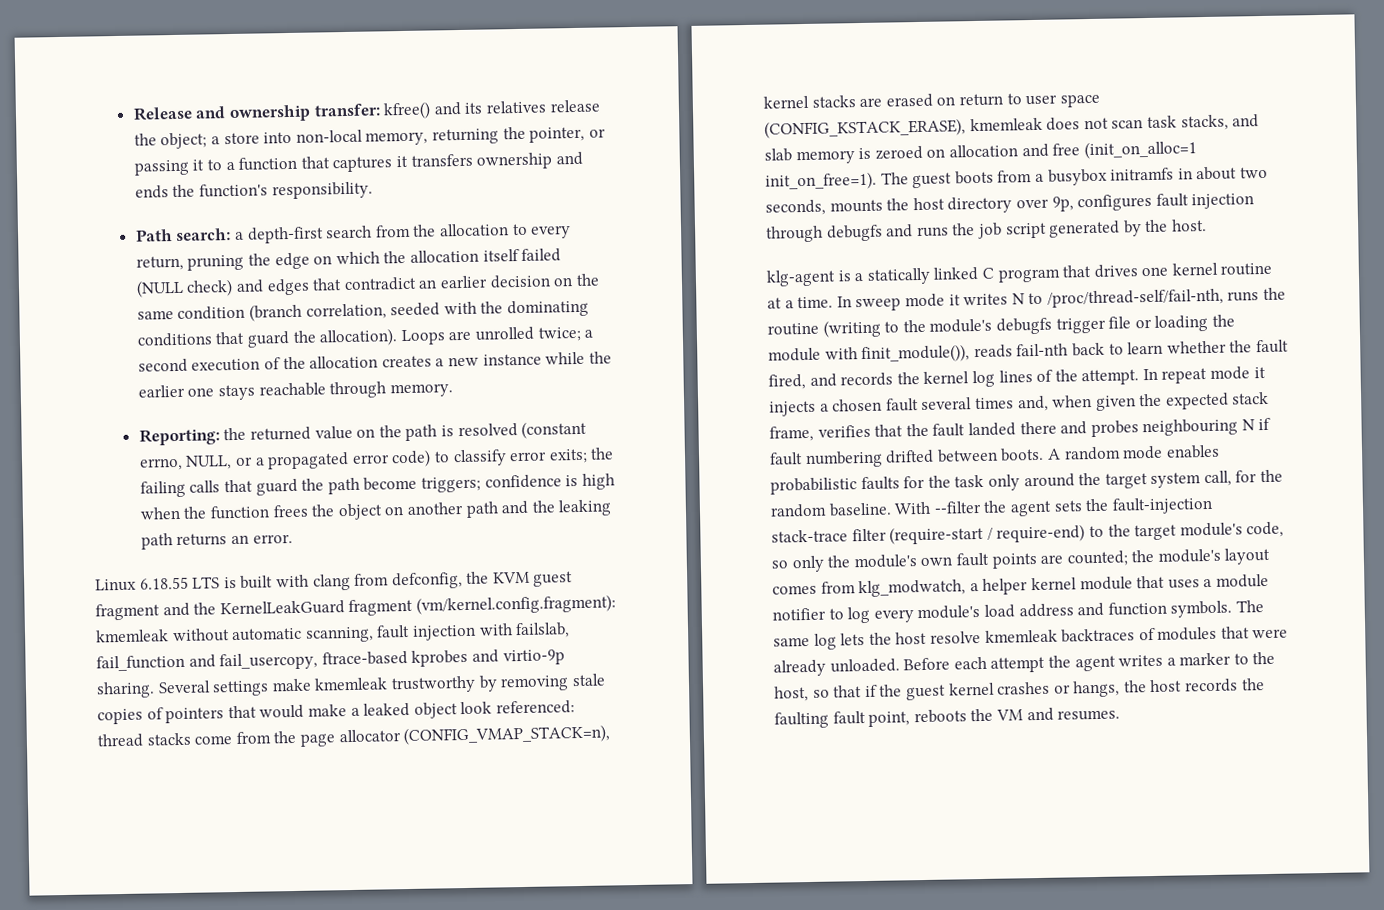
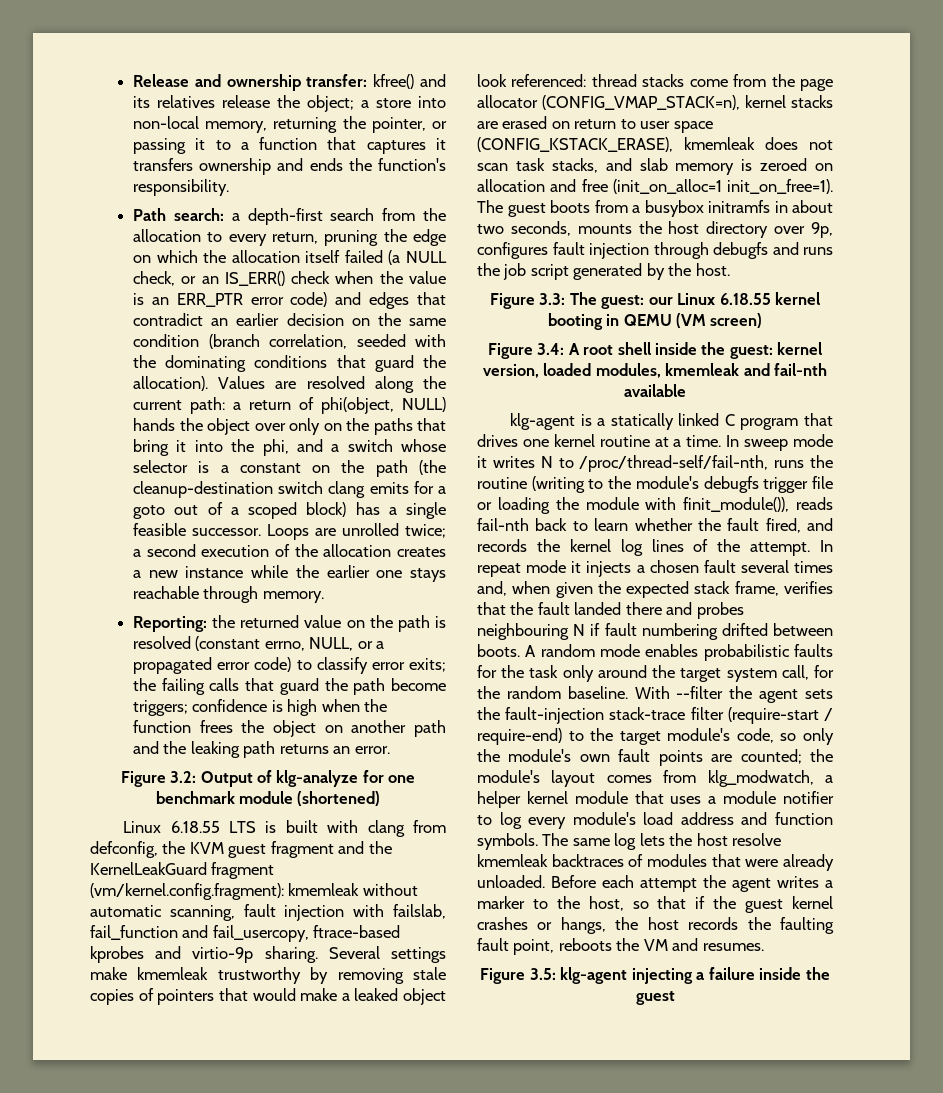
[135,278,234,298] (NULL check) -> [388,250,447,265] [133,271,447,286] [133,292,328,307] (a NULL check, or an IS_ERR() check when the value is an ERR_PTR error code)
(399, 337) none -> [218,376,447,393] [133,397,446,414] [133,418,446,435] [133,439,446,456] [133,460,447,477] [133,481,447,498] [133,502,446,519] [133,523,262,536] Values are resolved along the current path: a return of phi(object, NULL) hands the object over only on the paths that bring it into the phi, and a switch whose selector is a constant on the path (the cleanup-destination switch clang emits for a goto out of a scoped block) has a single feasible successor.
(293, 538) none -> [120,770,416,787] [155,791,381,806] // Figure 3.2: Output of klg-analyze for one benchmark module (shortened)
(1207, 225) none -> [489,292,821,309] [547,313,763,330] [487,342,823,359] [482,363,828,378] [624,384,686,397] // Figure 3.3: The guest: our Linux 6.18.55 kernel booting in QEMU (VM screen) // Figure 3.4: A root shell inside the guest: kernel version, loaded modules, kmemleak and fail-nth available
(1121, 715) none -> [480,967,830,984] [635,991,675,1005] // Figure 3.5: klg-agent injecting a failure inside the guest

